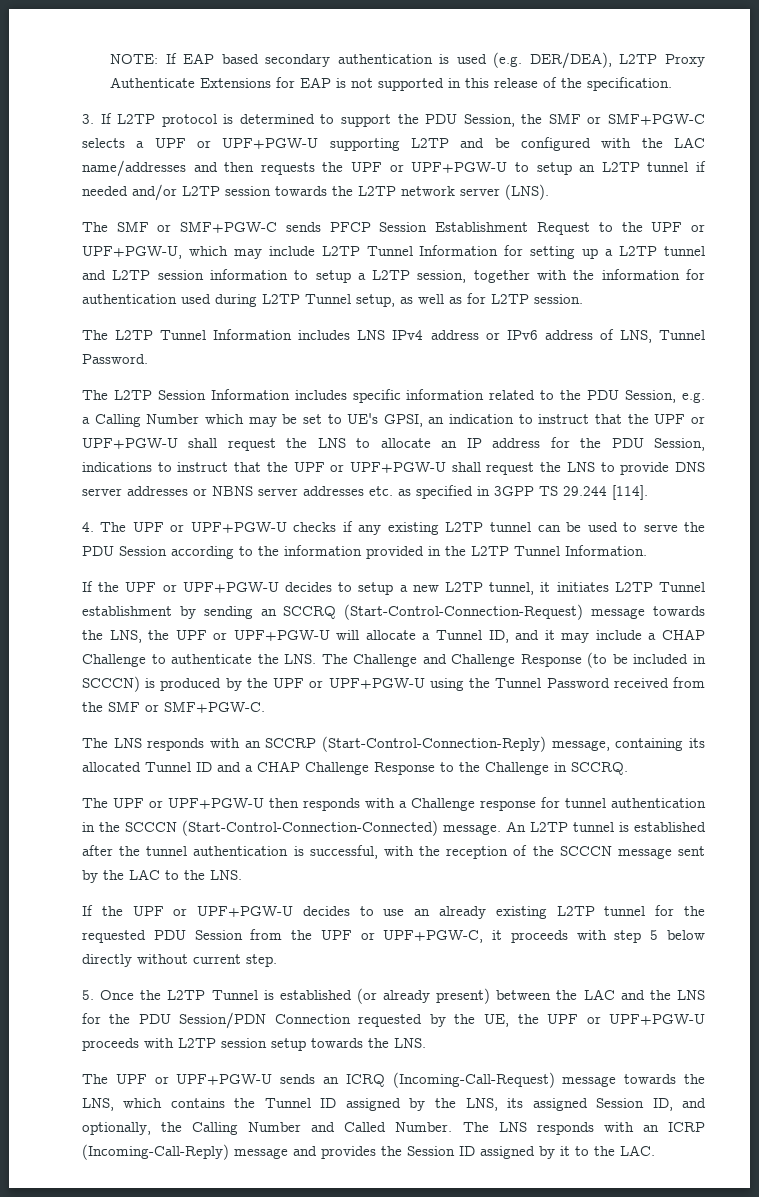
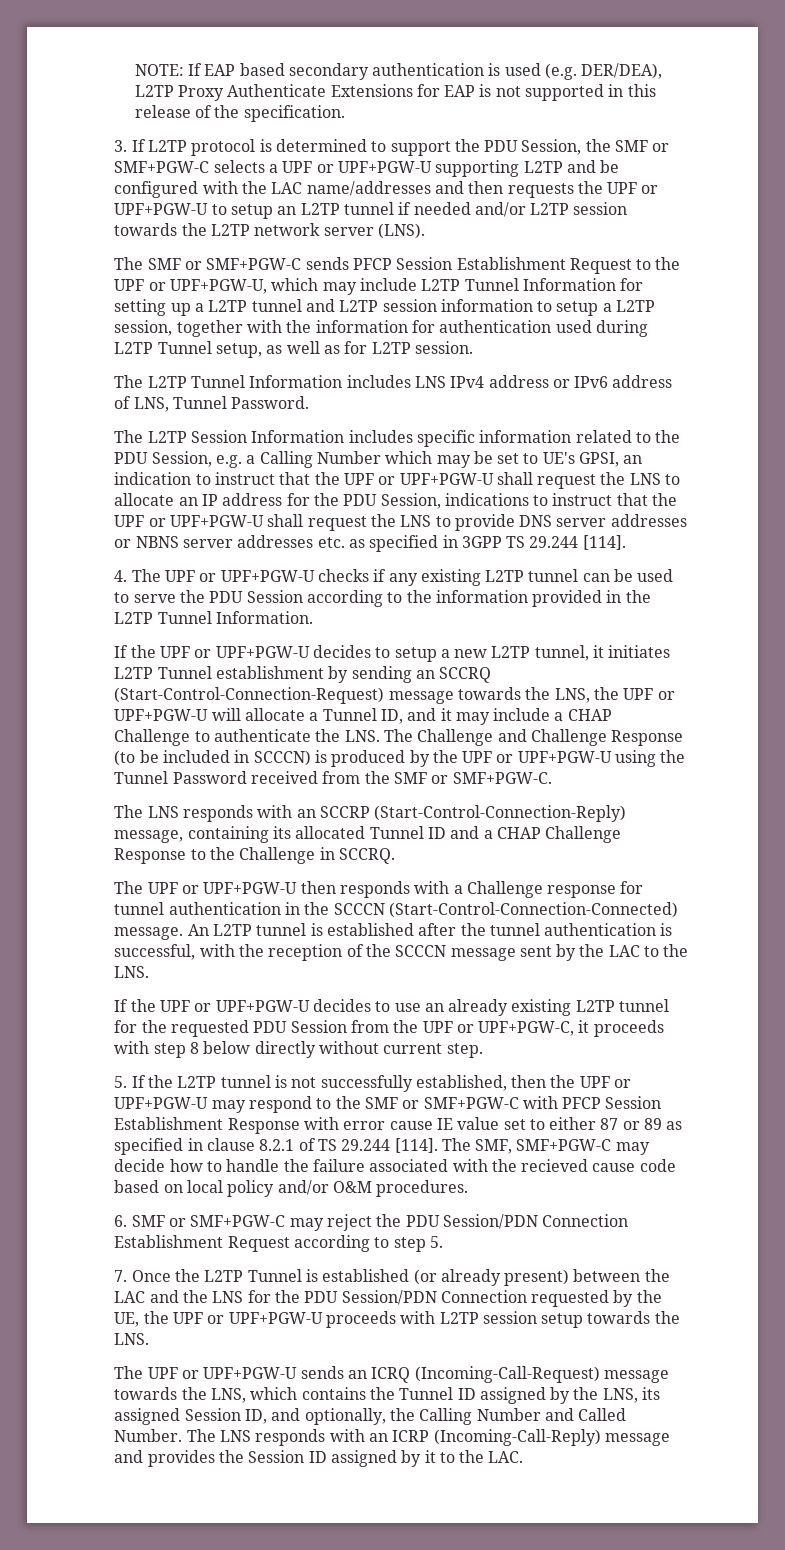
[650,930,659,940] 5 -> [189,1042,199,1054] 8
(94, 995) none -> [131,1075,632,1092] [114,1096,662,1113] [114,1117,683,1134] [114,1138,650,1155] [114,1159,676,1172] [114,1180,469,1197] [114,1214,629,1231] [114,1235,443,1252] [114,1270,128,1282] If the L2TP tunnel is not successfully established, then the UPF or UPF+PGW-U may respond to the SMF or SMF+PGW-C with PFCP Session Establishment Response with error cause IE value set to either 87 or 89 as specified in clause 8.2.1 of TS 29.244 [114]. The SMF, SMF+PGW-C may decide how to handle the failure associated with the recieved cause code based on local policy and/or O&M procedures. // 6. SMF or SMF+PGW-C may reject the PDU Session/PDN Connection Establishment Request according to step 5. // 7.

